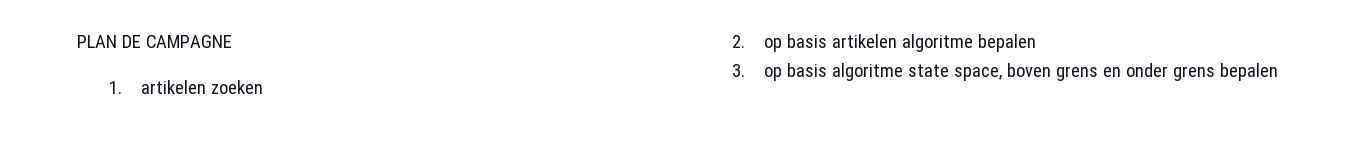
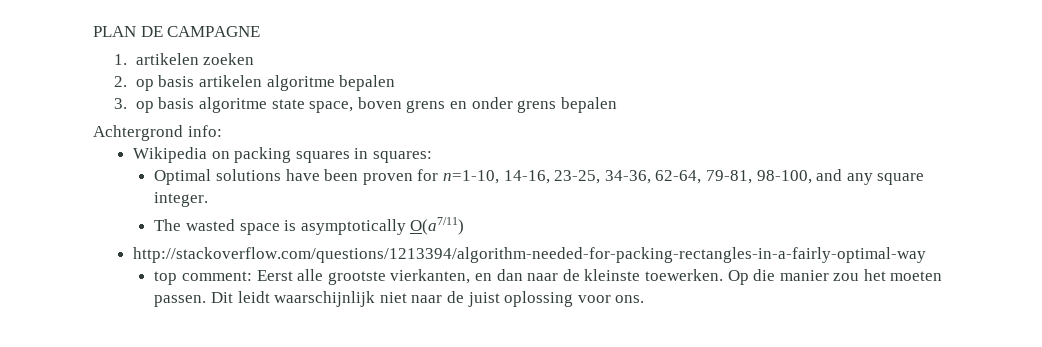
(1278, 72) none -> [93,125,222,141] [133,147,433,163] [154,169,925,185] [154,192,209,207] [154,217,465,235] [133,247,927,263] [154,269,943,285] [154,291,645,307] // Achtergrond info: // Wikipedia on packing squares in squares: // Optimal solutions have been proven for n=1-10, 14-16, 23-25, 34-36, 62-64, 79-81, 98-100, and any square integer. // The wasted space is asymptotically O(a7/11) // http://stackoverflow.com/questions/1213394/algorithm-needed-for-packing-rectangles-in-a-fairly-optimal-way // top comment: Eerst alle grootste vierkanten, en dan naar de kleinste toewerken. Op die manier zou het moeten passen. Dit leidt waarschijnlijk niet naar de juist oplossing voor ons.

